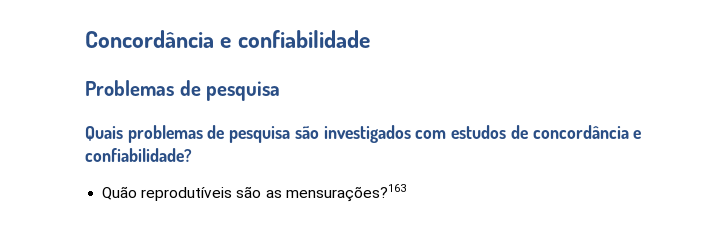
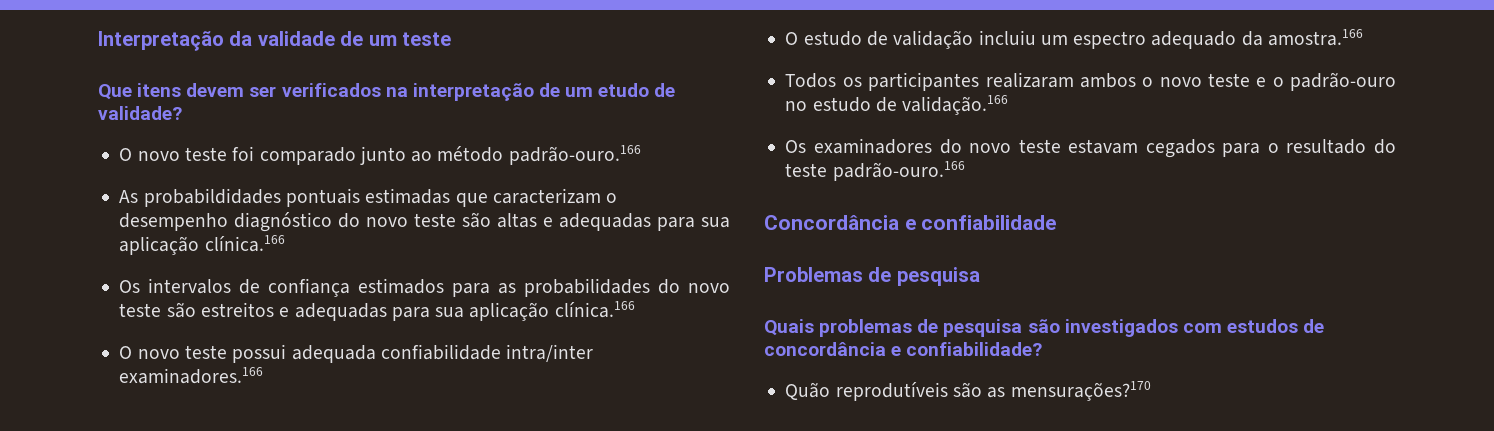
(85, 39) none -> [98,31,451,51] [98,83,676,101] [98,106,182,120] [119,145,641,165] [119,188,618,207] [119,212,730,232] [119,235,285,255] [119,278,730,297] [119,301,635,321] [119,344,594,363] [119,367,264,384] [785,29,1363,49] [785,72,1396,91] [785,95,1009,115] [785,138,1396,158] [785,161,965,181] Interpretação da validade de um teste // Que itens devem ser verificados na interpretação de um etudo de validade? // O novo teste foi comparado junto ao método padrão-ouro.166 // As probabildidades pontuais estimadas que caracterizam o desempenho diagnóstico do novo teste são altas e adequadas para sua aplicação clínica.166 // Os intervalos de confiança estimados para as probabilidades do novo teste são estreitos e adequadas para sua aplicação clínica.166 // O novo teste possui adequada confiabilidade intra/inter examinadores.166 // O estudo de validação incluiu um espectro adequado da amostra.166 // Todos os participantes realizaram ambos o novo teste e o padrão-ouro no estudo de validação.166 // Os examinadores do novo teste estavam cegados para o resultado do teste padrão-ouro.166 //
[285,184,406,202] mensurações?163 -> [1010,381,1151,401] mensurações?170

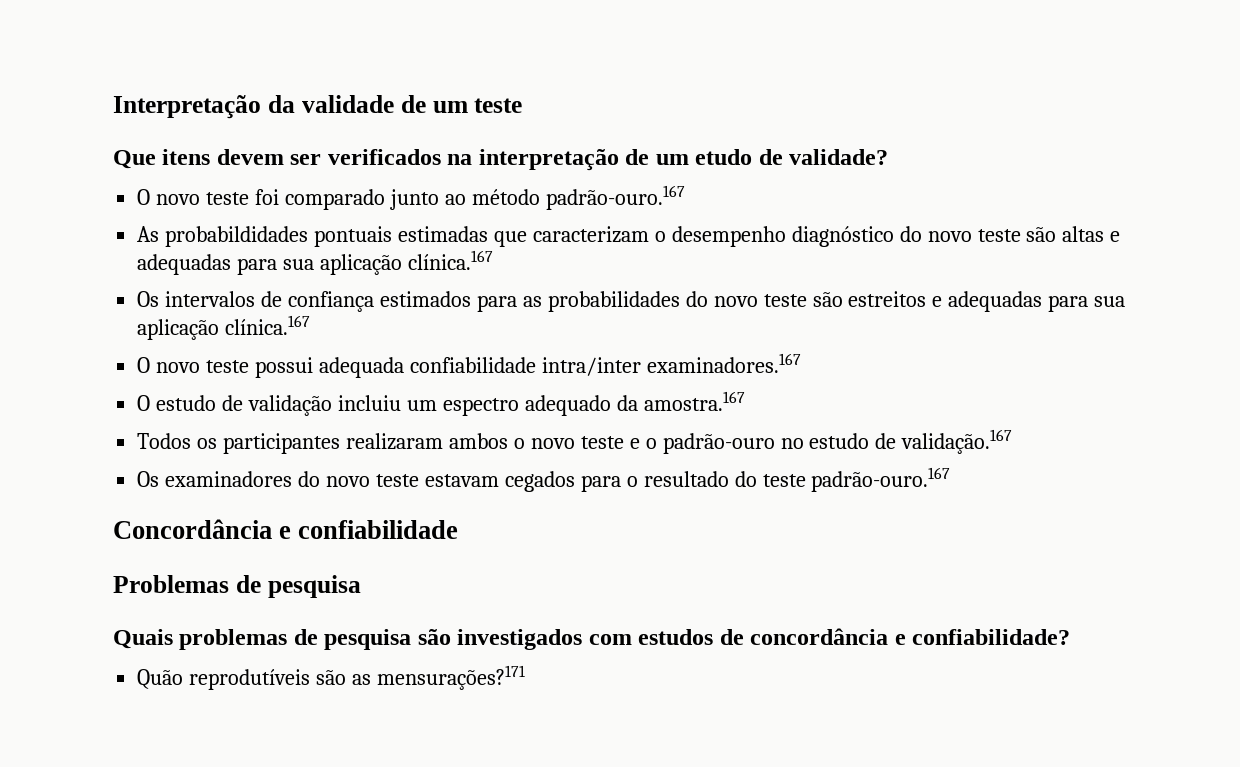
[508,145,641,165] padrão-ouro.166 -> [545,185,685,210] padrão-ouro.167
[204,235,285,252] clínica.166 -> [407,250,493,270] clínica.167
[554,301,635,318] clínica.166 -> [225,315,311,335] clínica.167
[119,367,264,384] examinadores.166 -> [646,353,801,373] examinadores.167
[1267,29,1363,46] amostra.166 -> [643,391,745,411] amostra.167
[902,95,1009,115] validação.166 -> [901,429,1013,454] validação.167
[832,161,965,181] padrão-ouro.166 -> [811,467,951,492] padrão-ouro.167
[1010,381,1151,401] mensurações?170 -> [376,665,525,690] mensurações?171

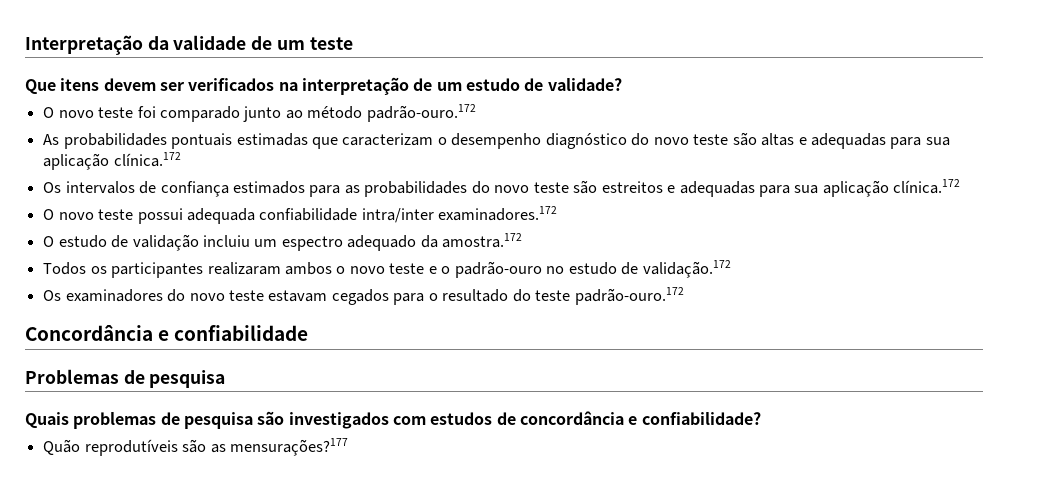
[695,149,753,165] etudo -> [465,78,520,91] estudo
[545,185,685,210] padrão-ouro.167 -> [366,104,476,122] padrão-ouro.172
[165,226,309,247] probabildidades -> [63,133,167,149] probabilidades
[407,250,493,270] clínica.167 -> [113,152,181,167] clínica.172
[225,315,311,335] clínica.167 -> [893,179,961,194] clínica.172
[646,353,801,373] examinadores.167 -> [438,206,558,221] examinadores.172
[643,391,745,411] amostra.167 -> [442,233,523,248] amostra.172
[901,429,1013,454] validação.167 -> [642,260,731,278] validação.172
[811,467,951,492] padrão-ouro.167 -> [574,287,684,305] padrão-ouro.172
[376,665,525,690] mensurações?171 -> [229,438,348,456] mensurações?177

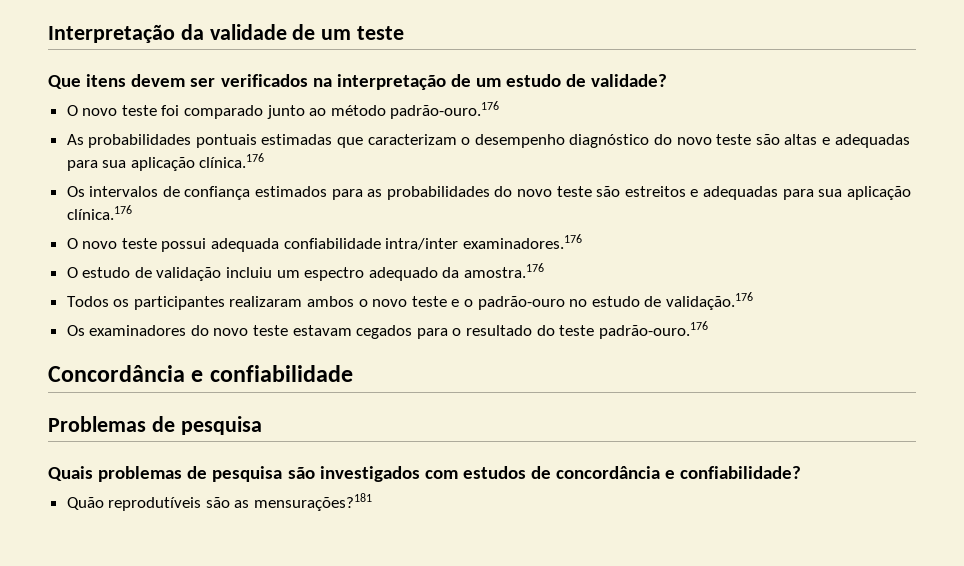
[366,104,476,122] padrão-ouro.172 -> [390,101,500,119] padrão-ouro.176
[113,152,181,167] clínica.172 -> [199,153,265,168] clínica.176
[893,179,961,194] clínica.172 -> [66,205,132,220] clínica.176
[438,206,558,221] examinadores.172 -> [462,234,582,249] examinadores.176
[442,233,523,248] amostra.172 -> [464,263,545,278] amostra.176
[642,260,731,278] validação.172 -> [665,292,753,310] validação.176
[574,287,684,305] padrão-ouro.172 -> [598,321,708,339] padrão-ouro.176
[229,438,348,456] mensurações?177 -> [254,493,373,511] mensurações?181

